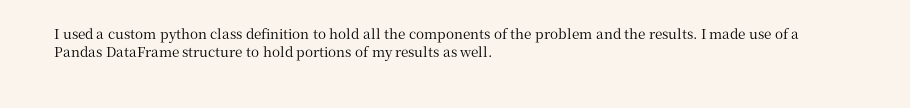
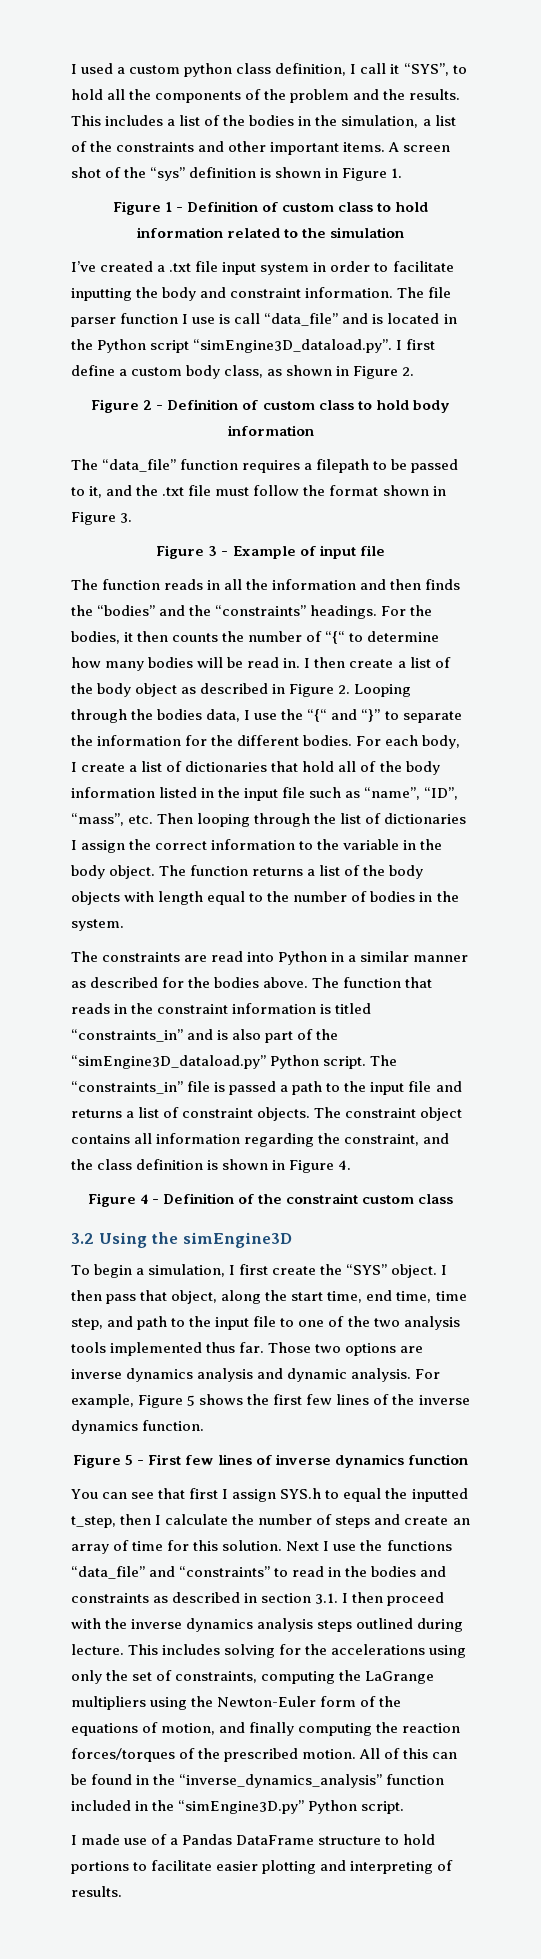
[245,28,309,39] definition -> [275,63,449,76] definition, I call it “SYS”,
(697, 33) none -> [71,115,456,128] [71,141,451,155] [71,167,403,181] [112,201,429,215] [136,227,405,238] [71,261,454,275] [71,287,452,301] [71,313,457,327] [71,339,436,353] [71,365,415,379] [91,399,450,413] [227,425,314,436] [71,459,459,473] [71,485,446,498] [71,512,133,525] [156,545,385,559] [71,579,461,590] [71,605,433,619] [71,631,440,644] [71,657,451,671] [71,683,412,697] [71,709,462,723] [71,735,461,749] [71,761,440,775] [71,787,459,801] [71,813,467,827] [71,839,443,853] [71,865,424,879] [71,891,459,905] [71,919,124,931] [71,951,469,965] [71,977,433,988] [71,1003,372,1014] [71,1029,339,1043] [71,1055,398,1069] [71,1081,462,1095] [71,1107,463,1121] [71,1133,450,1147] [71,1159,352,1173] [87,1193,454,1207] [71,1232,292,1248] [71,1264,448,1278] [71,1290,467,1304] [71,1316,460,1330] [71,1342,424,1356] [71,1368,441,1382] [71,1394,470,1408] [71,1420,205,1434] [73,1454,468,1468] [71,1488,468,1502] [71,1514,470,1528] [71,1540,452,1554] [71,1566,447,1579] [71,1592,445,1606] [71,1618,464,1632] [71,1644,467,1658] [71,1670,435,1684] [71,1696,402,1710] [71,1722,461,1736] [71,1748,458,1762] [71,1774,445,1788] [71,1800,405,1814] This includes a list of the bodies in the simulation, a list of the constraints and other important items. A screen shot of the “sys” definition is shown in Figure 1. // Figure 1 - Definition of custom class to hold information related to the simulation // I’ve created a .txt file input system in order to facilitate inputting the body and constraint information. The file parser function I use is call “data_file” and is located in the Python script “simEngine3D_dataload.py”. I first define a custom body class, as shown in Figure 2. // Figure 2 - Definition of custom class to hold body information // The “data_file” function requires a filepath to be passed to it, and the .txt file must follow the format shown in Figure 3. // Figure 3 - Example of input file // The function reads in all the information and then finds the “bodies” and the “constraints” headings. For the bodies, it then counts the number of “{“ to determine how many bodies will be read in. I then create a list of the body object as described in Figure 2. Looping through the bodies data, I use the “{“ and “}” to separate the information for the different bodies. For each body, I create a list of dictionaries that hold all of the body information listed in the input file such as “name”, “ID”, “mass”, etc. Then looping through the list of dictionaries I assign the correct information to the variable in the body object. The function returns a list of the body objects with length equal to the number of bodies in the system. // The constraints are read into Python in a similar manner as described for the bodies above. The function that reads in the constraint information is titled “constraints_in” and is also part of the “simEngine3D_dataload.py” Python script. The “constraints_in” file is passed a path to the input file and returns a list of constraint objects. The constraint object contains all information regarding the constraint, and the class definition is shown in Figure 4. // Figure 4 - Definition of the constraint custom class // 3.2 Using the simEngine3D // To begin a simulation, I first create the “SYS” object. I then pass that object, along the start time, end time, time step, and path to the input file to one of the two analysis tools implemented thus far. Those two options are inverse dynamics analysis and dynamic analysis. For example, Figure 5 shows the first few lines of the inverse dynamics function. // Figure 5 - First few lines of inverse dynamics function // You can see that first I assign SYS.h to equal the inputted t_step, then I calculate the number of steps and create an array of time for this solution. Next I use the functions “data_file” and “constraints” to read in the bodies and constraints as described in section 3.1. I then proceed with the inverse dynamics analysis steps outlined during lecture. This includes solving for the accelerations using only the set of constraints, computing the LaGrange multipliers using the Newton-Euler form of the equations of motion, and finally computing the reaction forces/torques of the prescribed motion. All of this can be found in the “inverse_dynamics_analysis” function included in the “simEngine3D.py” Python script. //
[354,46,493,61] of my results as well. -> [133,1860,454,1874] [71,1886,122,1897] to facilitate easier plotting and interpreting of results.

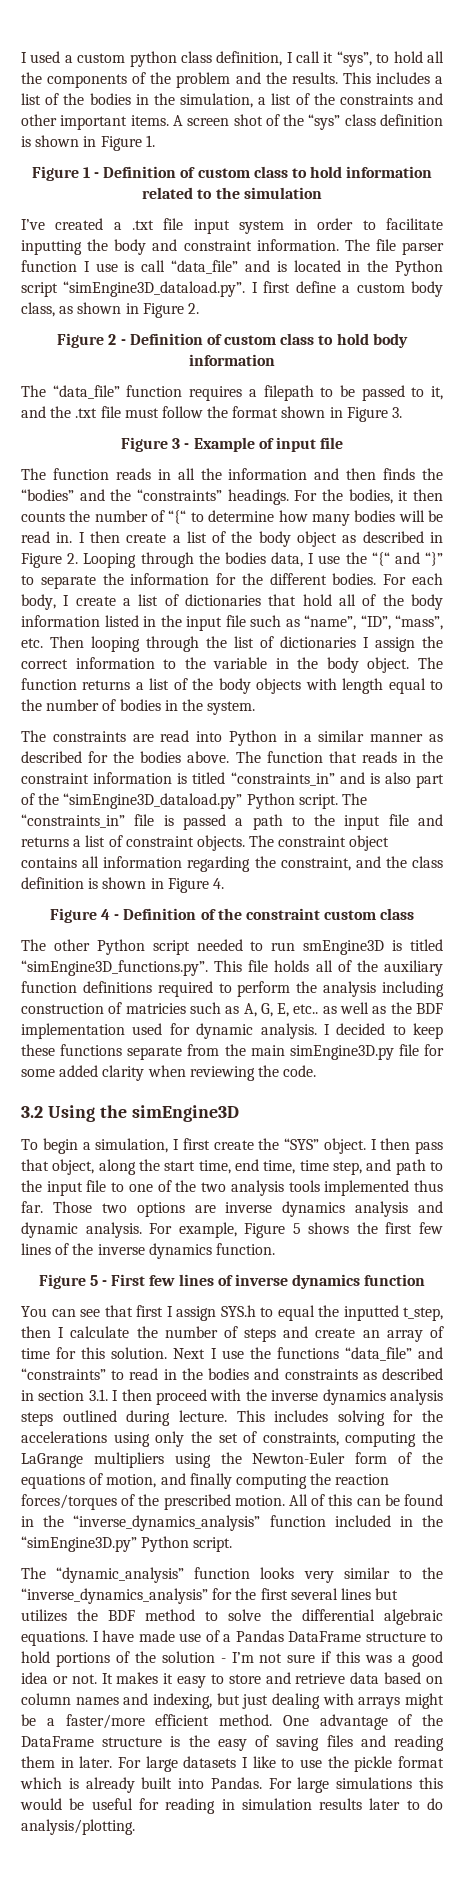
[403,63,449,76] “SYS”, -> [336,51,372,67] “sys”,
(186, 174) none -> [344,114,376,126] class
(454, 1199) none -> [21,939,444,955] [21,960,444,976] [21,981,444,997] [21,1002,443,1017] [21,1023,443,1039] [21,1044,444,1060] [21,1065,317,1081] // The other Python script needed to run smEngine3D is titled “simEngine3D_functions.py”. This file holds all of the auxiliary function definitions required to perform the analysis including construction of matricies such as A, G, E, etc.. as well as the BDF implementation used for dynamic analysis. I decided to keep these functions separate from the main simEngine3D.py file for some added clarity when reviewing the code.
[71,1835,77,1845] I -> [21,1567,444,1583] [21,1588,399,1604] [21,1609,443,1625] [21,1630,134,1646] The “dynamic_analysis” function looks very similar to the “inverse_dynamics_analysis” for the first several lines but utilizes the BDF method to solve the differential algebraic equations. I have
[133,1860,454,1874] [71,1886,122,1897] to facilitate easier plotting and interpreting of results. -> [115,1651,443,1667] [21,1672,443,1688] [21,1693,445,1709] [21,1714,443,1730] [21,1735,445,1751] [21,1756,445,1772] [20,1777,443,1793] [20,1798,444,1814] [21,1819,135,1835] of the solution - I’m not sure if this was a good idea or not. It makes it easy to store and retrieve data based on column names and indexing, but just dealing with arrays might be a faster/more efficient method. One advantage of the DataFrame structure is the easy of saving files and reading them in later. For large datasets I like to use the pickle format which is already built into Pandas. For large simulations this would be useful for reading in simulation results later to do analysis/plotting.

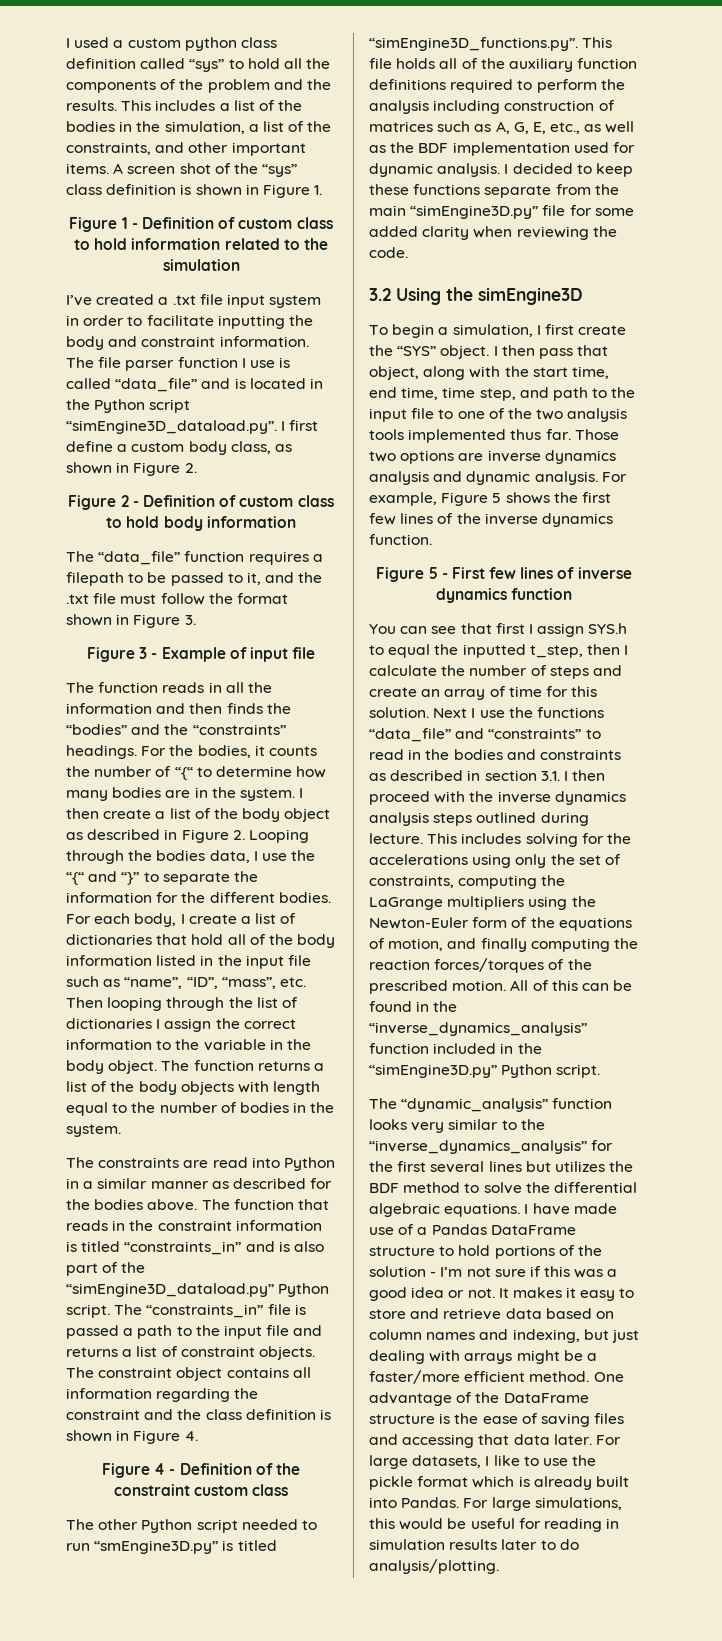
[216,51,372,67] definition, I call it “sys”, -> [66,58,225,72] definition called “sys”
[339,94,413,105] constraints -> [66,142,151,155] constraints,
[141,260,166,272] call -> [66,378,111,389] called
[413,489,444,501] then -> (265, 750) none
[398,510,444,522] [21,531,73,543] will be read in. -> [165,787,295,801] are in the system.
[280,857,351,871] constraint, -> [66,1409,140,1420] constraint
[303,940,385,955] smEngine3D -> [94,1540,219,1554] “smEngine3D.py”
[125,1003,186,1014] matricies -> [369,121,433,132] matrices
[293,1004,319,1014] etc.. -> [550,122,581,134] etc.,
[289,1045,394,1060] simEngine3D.py -> [410,205,539,219] “simEngine3D.py”
(136, 1167) none -> [469,366,501,378] with
[217,1739,247,1751] easy -> [482,1416,518,1424] ease
[394,1735,445,1751] [21,1756,74,1768] reading them in -> [402,1434,550,1448] accessing that data
[183,1756,237,1768] datasets -> [412,1455,482,1468] datasets,
[336,1777,413,1789] simulations -> [534,1497,622,1510] simulations,

